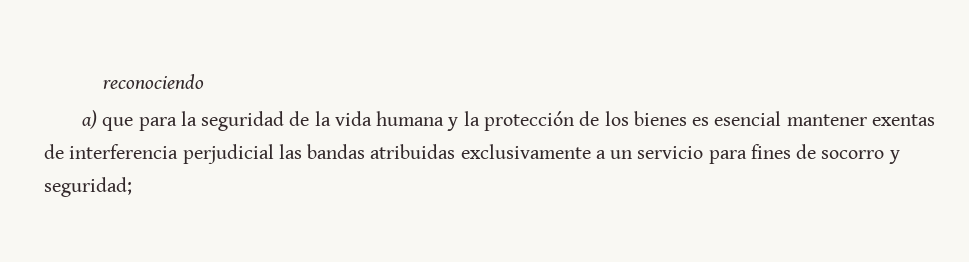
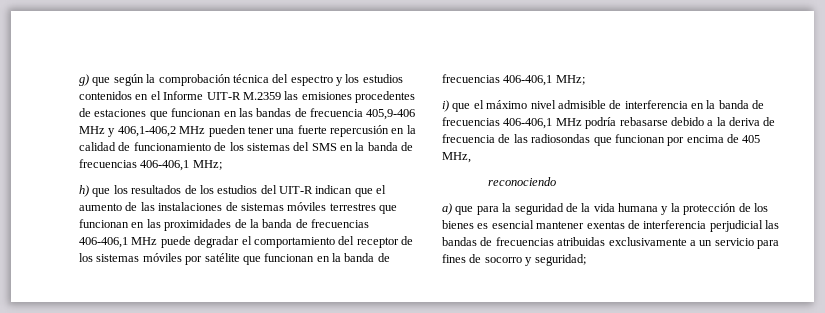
(103, 81) none -> [79,74,403,86] [79,91,415,103] [79,108,416,120] [79,125,416,137] [79,142,414,151] [79,159,222,171] [79,185,387,197] [79,202,397,214] [79,219,369,231] [79,236,413,248] [79,253,390,265] [442,74,585,86] [442,100,765,112] [442,117,776,129] [442,134,761,146] [442,152,471,163] g) que según la comprobación técnica del espectro y los estudios contenidos en el Informe UIT-R M.2359 las emisiones procedentes de estaciones que funcionan en las bandas de frecuencia 405,9-406 MHz y 406,1-406,2 MHz pueden tener una fuerte repercusión en la calidad de funcionamiento de los sistemas del SMS en la banda de frecuencias 406-406,1 MHz; // h) que los resultados de los estudios del UIT-R indican que el aumento de las instalaciones de sistemas móviles terrestres que funcionan en las proximidades de la banda de frecuencias 406-406,1 MHz puede degradar el comportamiento del receptor de los sistemas móviles por satélite que funcionan en la banda de frecuencias 406-406,1 MHz; // i) que el máximo nivel admisible de interferencia en la banda de frecuencias 406-406,1 MHz podría rebasarse debido a la deriva de frecuencia de las radiosondas que funcionan por encima de 405 MHz, //
(366, 151) none -> [480,237,554,246] de frecuencias

